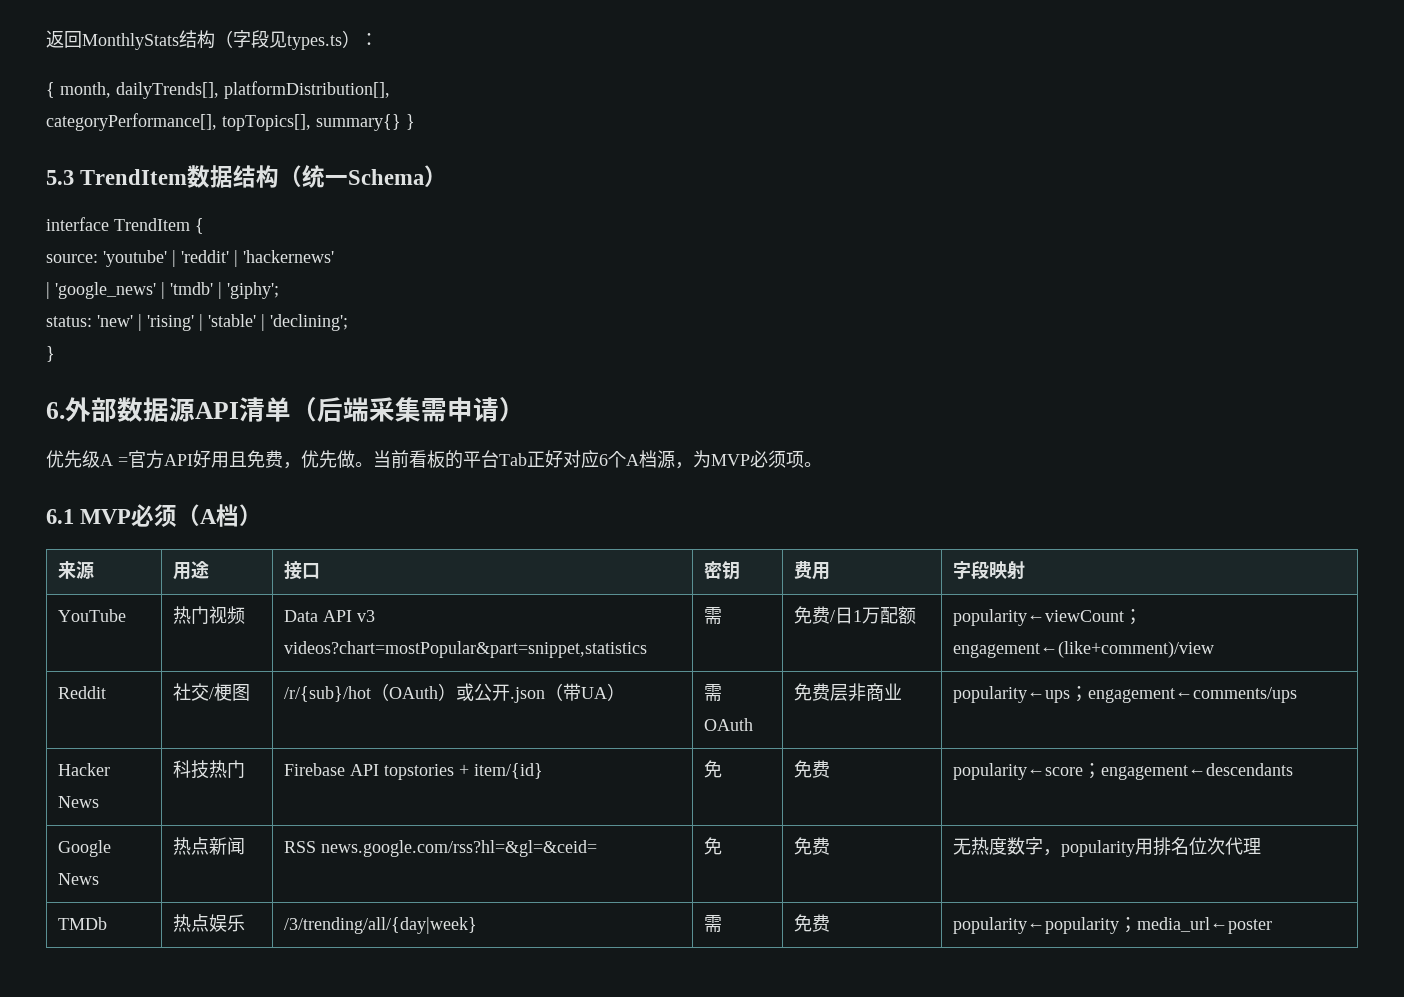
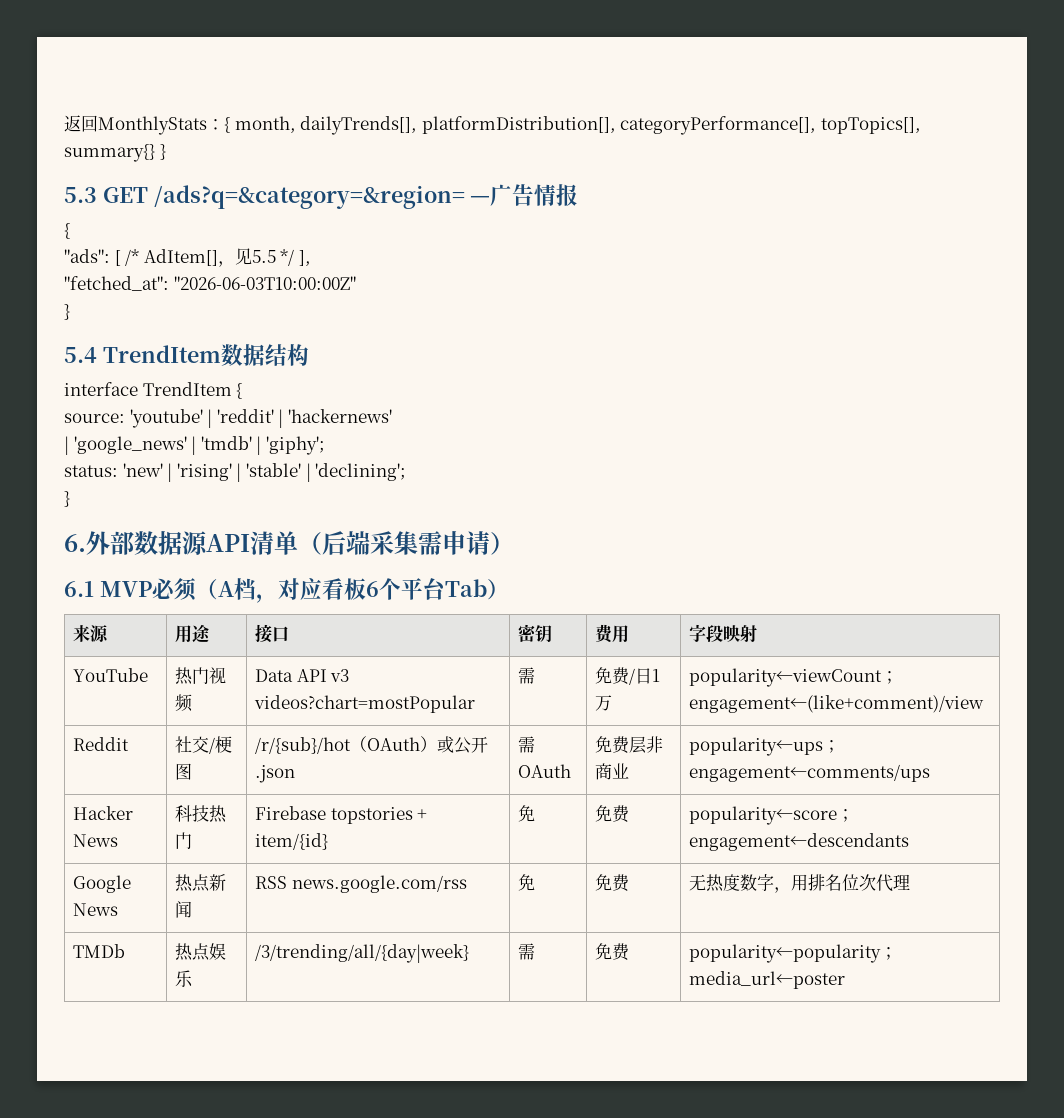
[179,30,360,50] 结构（字段见types.ts） -> (207, 125) none
(378, 39) // -> (224, 124) none
(390, 90) // -> (616, 125) none
(74, 177) none -> [102,184,579,209] [64,223,70,239] [64,248,311,267] [64,276,356,291] [64,304,70,320] [64,347,97,363] GET /ads?q=&category=&region= —广告情报 // { // "ads": [ /* AdItem[]，见5.5 */ ], // "fetched_at": "2026-06-03T10:00:00Z" // } // 5.4
[279,165,448,188] （统一Schema） -> (309, 355) none
[46,450,822,469] // 优先级A =官方API好用且免费，优先做。当前看板的平台Tab正好对应6个A档源，为MVP必须项。 -> (514, 543) none
(240, 515) none -> [255,578,487,603] ，对应看板6个平台Tab
[284,641,648,658] videos?chart=mostPopular&part=snippet,statistics -> [254,695,476,713] videos?chart=mostPopular
[880,606,917,624] 配额 -> (613, 703) none
[545,683,626,701] （带UA） -> (296, 774) none
[350,764,380,776] API -> (327, 813) none
[321,840,598,857] news.google.com/rss?hl=&gl=&ceid= -> [291,875,467,893] news.google.com/rss
[1061,840,1136,857] popularity -> (792, 890) none

